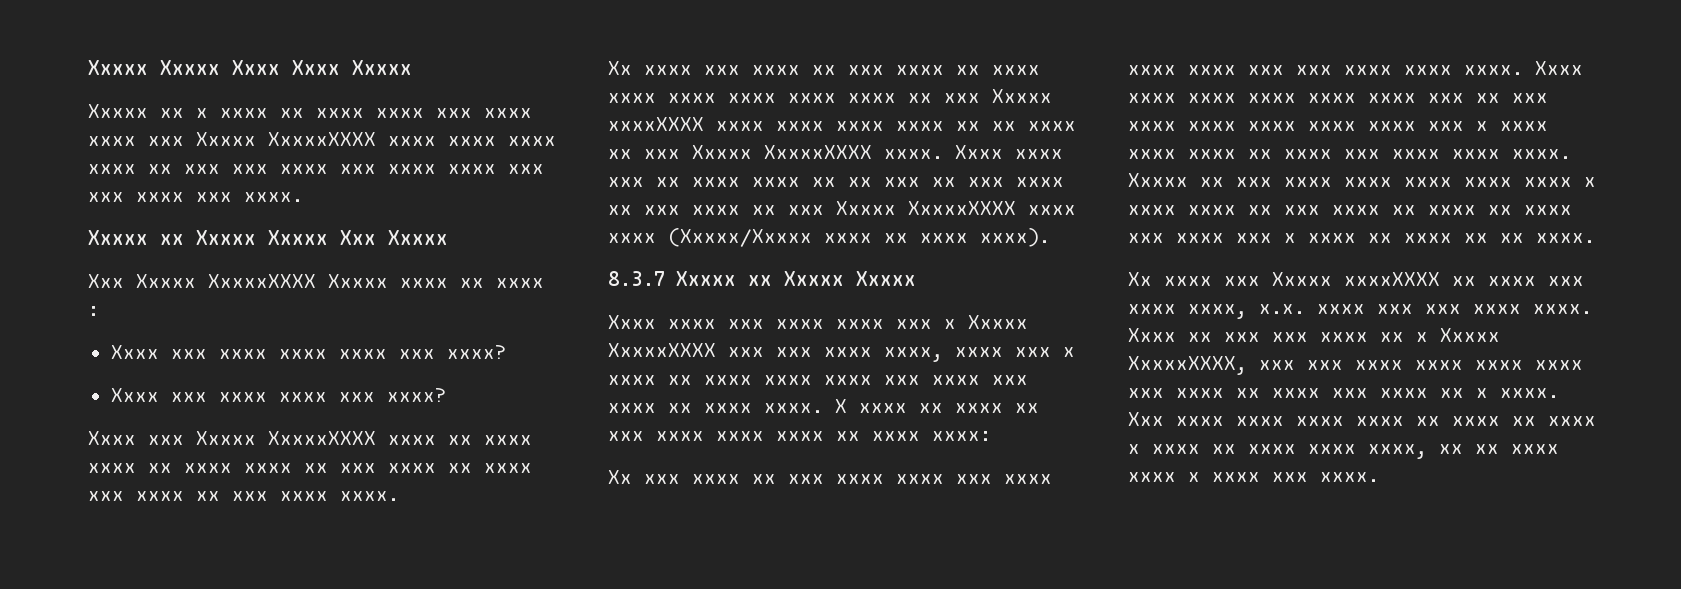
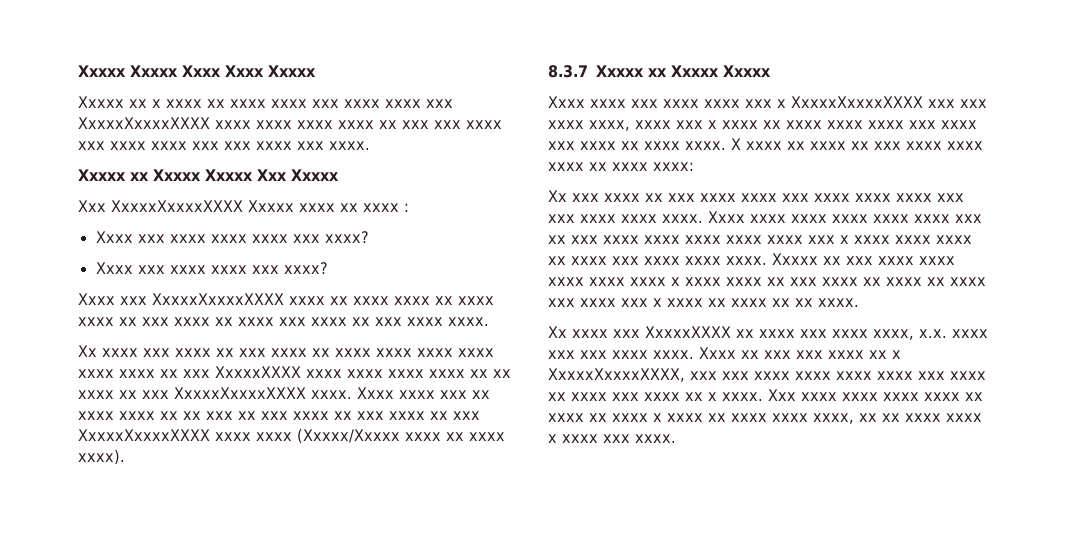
[196,132,376,146] Xxxxx XxxxxXXXX -> [78,117,210,129] XxxxxXxxxxXXXX
[136,274,316,288] Xxxxx XxxxxXXXX -> [111,200,243,212] XxxxxXxxxxXXXX
[196,431,376,445] Xxxxx XxxxxXXXX -> [152,293,284,305] XxxxxXxxxxXXXX
[992,89,1052,103] [608,117,704,131] Xxxxx xxxxXXXX -> [215,366,301,378] XxxxxXXXX
[692,145,872,159] Xxxxx XxxxxXXXX -> [174,387,306,399] XxxxxXxxxxXXXX
[836,201,1016,215] Xxxxx XxxxxXXXX -> [78,429,210,441] XxxxxXxxxxXXXX
[968,315,1028,329] [608,343,716,357] Xxxxx XxxxxXXXX -> [791,96,923,108] XxxxxXxxxxXXXX
[1272,272,1440,286] Xxxxx xxxxXXXX -> [645,326,731,338] XxxxxXXXX
[1440,328,1500,342] [1128,356,1247,375] Xxxxx XxxxxXXXX, -> [548,368,685,382] XxxxxXxxxxXXXX,

